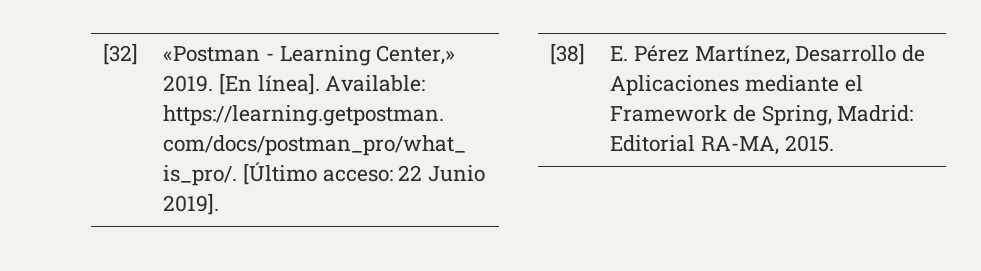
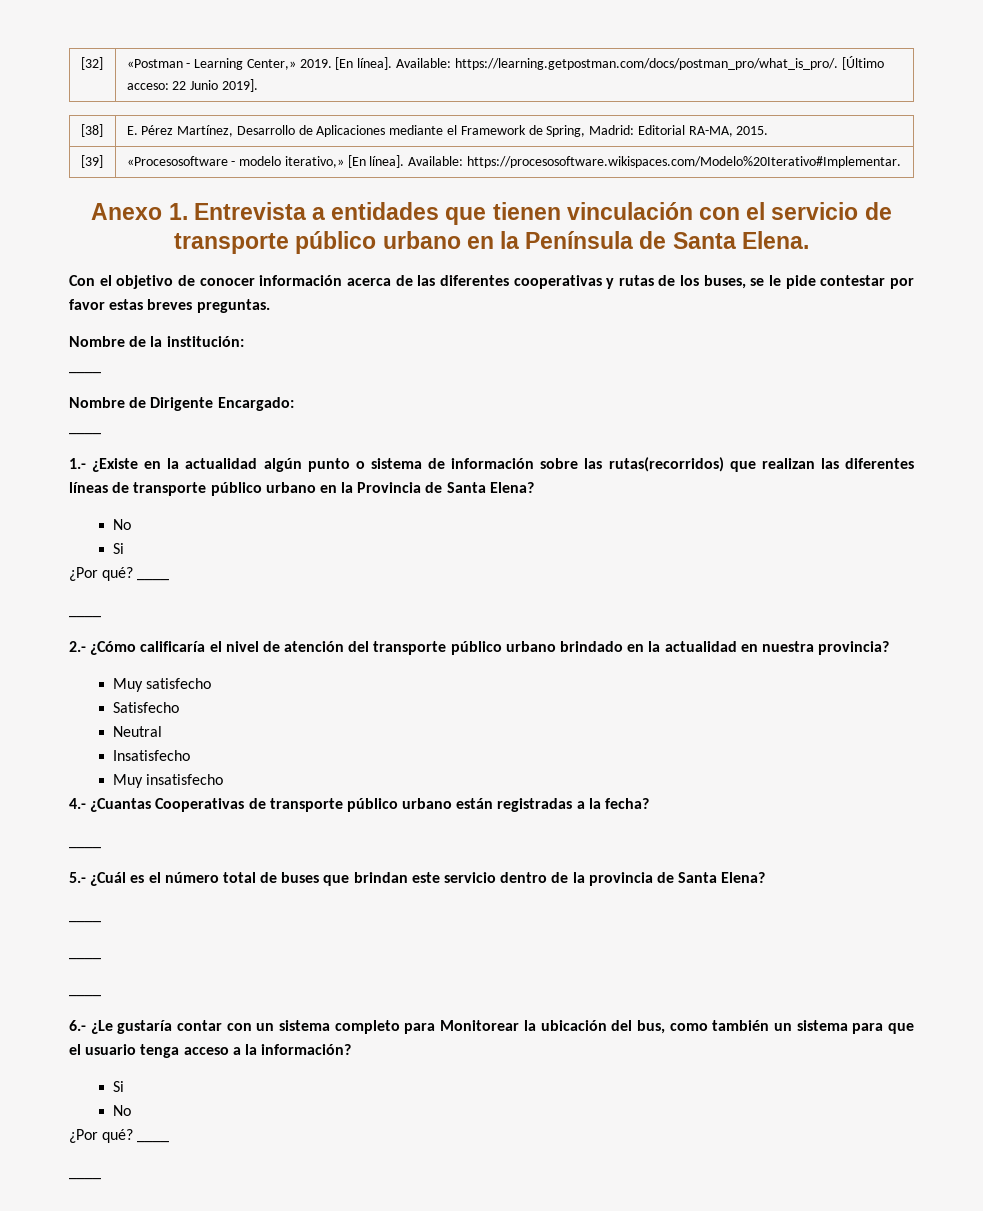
(834, 143) none -> [80,155,103,168] [126,155,901,168] [91,202,892,225] [174,231,809,254] [69,275,914,289] [69,299,270,313] [69,336,244,347] [69,371,101,374] [69,397,294,411] [69,432,101,435] [69,457,915,472] [69,482,534,496] [113,519,132,530] [113,543,125,554] [69,567,170,581] [69,615,101,618] [69,641,890,655] [113,678,212,692] [113,702,180,713] [113,726,163,737] [113,750,191,761] [113,774,224,788] [69,798,650,812] [69,846,101,849] [69,872,766,886] [69,920,101,923] [69,957,101,960] [69,994,101,997] [69,1020,915,1034] [69,1044,352,1058] [113,1081,125,1092] [113,1105,132,1116] [69,1129,170,1143] [69,1177,101,1180] // [39] | «Procesosoftware - modelo iterativo,» [En línea]. Available: https://procesosoftware.wikispaces.com/Modelo%20Iterativo#Implementar. // Anexo 1. Entrevista a entidades que tienen vinculación con el servicio de transporte público urbano en la Península de Santa Elena. // Con el objetivo de conocer información acerca de las diferentes cooperativas y rutas de los buses, se le pide contestar por favor estas breves preguntas. // Nombre de la institución: // ____ // Nombre de Dirigente Encargado: // ____ // 1.- ¿Existe en la actualidad algún punto o sistema de información sobre las rutas(recorridos) que realizan las diferentes líneas de transporte público urbano en la Provincia de Santa Elena? // No // Si // ¿Por qué? ____ // ____ // 2.- ¿Cómo calificaría el nivel de atención del transporte público urbano brindado en la actualidad en nuestra provincia? // Muy satisfecho // Satisfecho // Neutral // Insatisfecho // Muy insatisfecho // 4.- ¿Cuantas Cooperativas de transporte público urbano están registradas a la fecha? // ____ // 5.- ¿Cuál es el número total de buses que brindan este servicio dentro de la provincia de Santa Elena? // ____ // ____ // ____ // 6.- ¿Le gustaría contar con un sistema completo para Monitorear la ubicación del bus, como también un sistema para que el usuario tenga acceso a la información? // Si // No // ¿Por qué? ____ // ____

